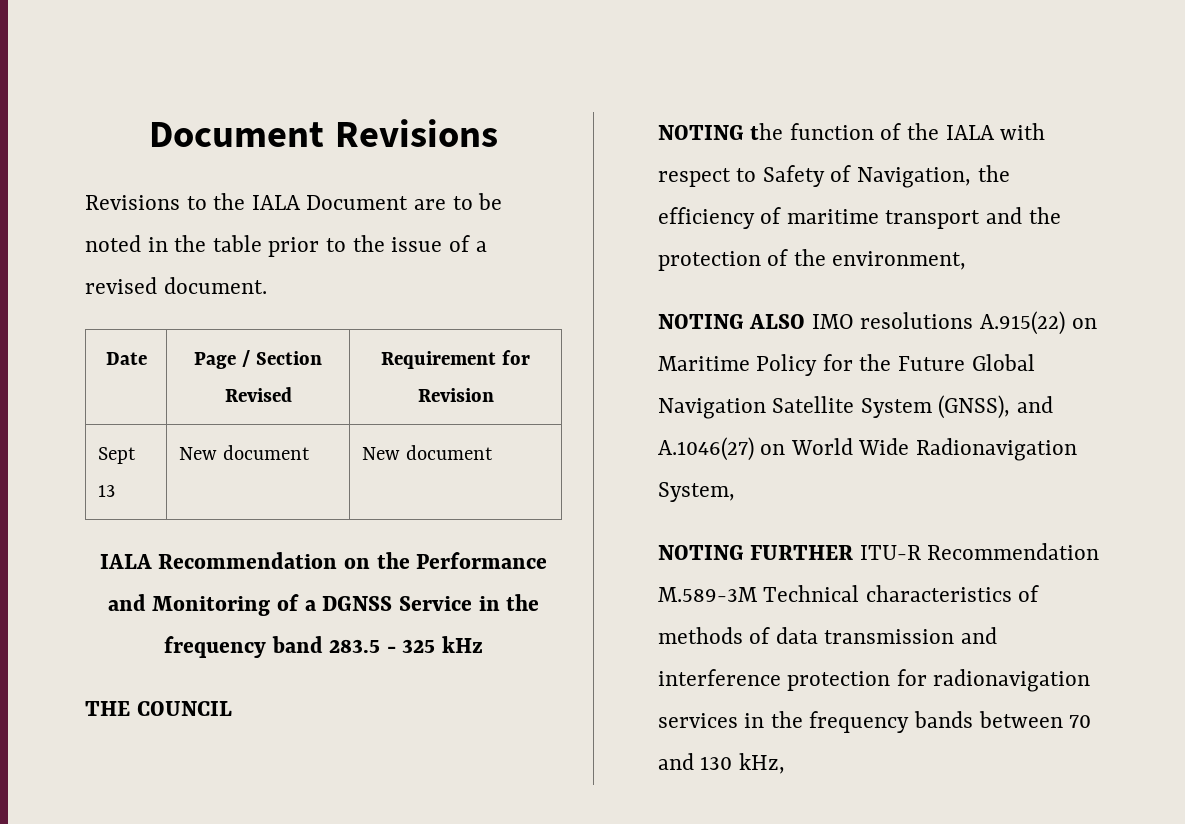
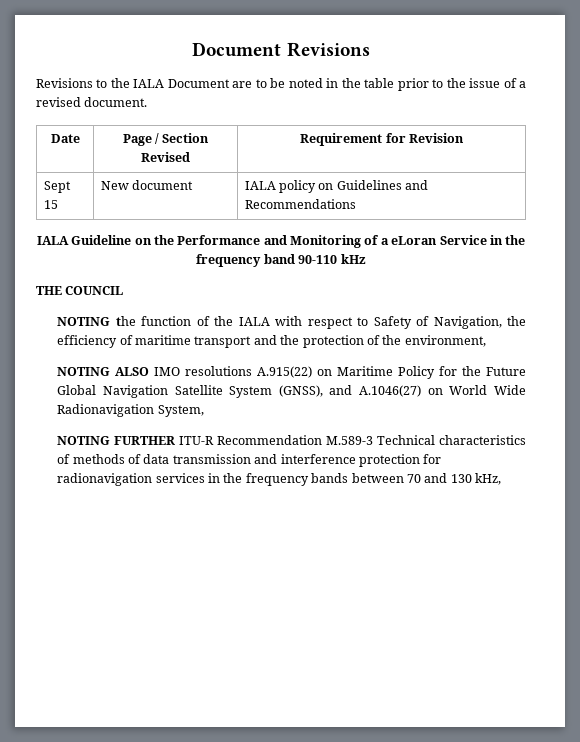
[97,485,115,497] 13 -> [43,200,58,209] 15
[361,445,493,460] [99,552,338,569] New document // IALA Recommendation -> [244,180,429,193] [244,199,356,209] [36,235,132,245] IALA policy on Guidelines and Recommendations // IALA Guideline
[322,596,393,611] DGNSS -> [391,236,438,245] eLoran
[329,639,436,653] 283.5 - 325 -> [298,255,338,264] 90-110
[657,587,758,602] M.589-3M -> [326,436,374,445] M.589-3

